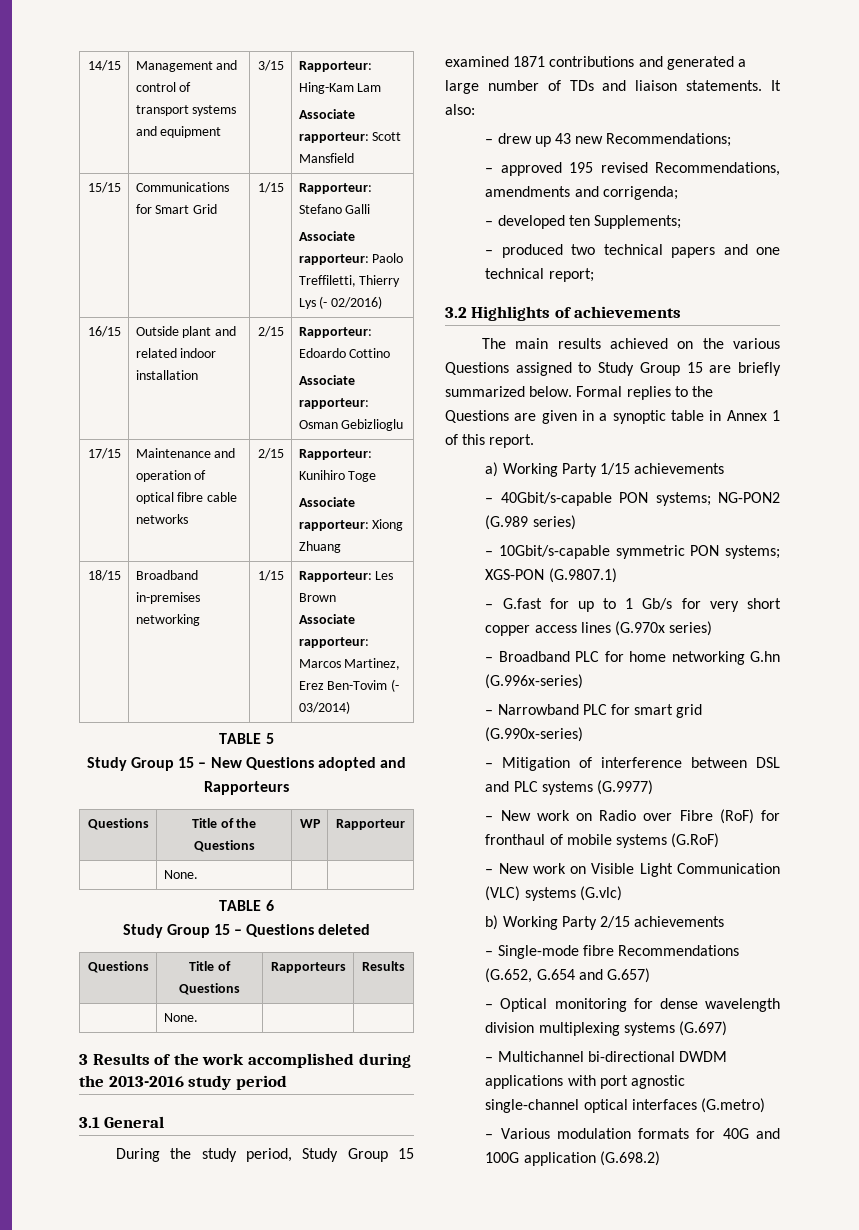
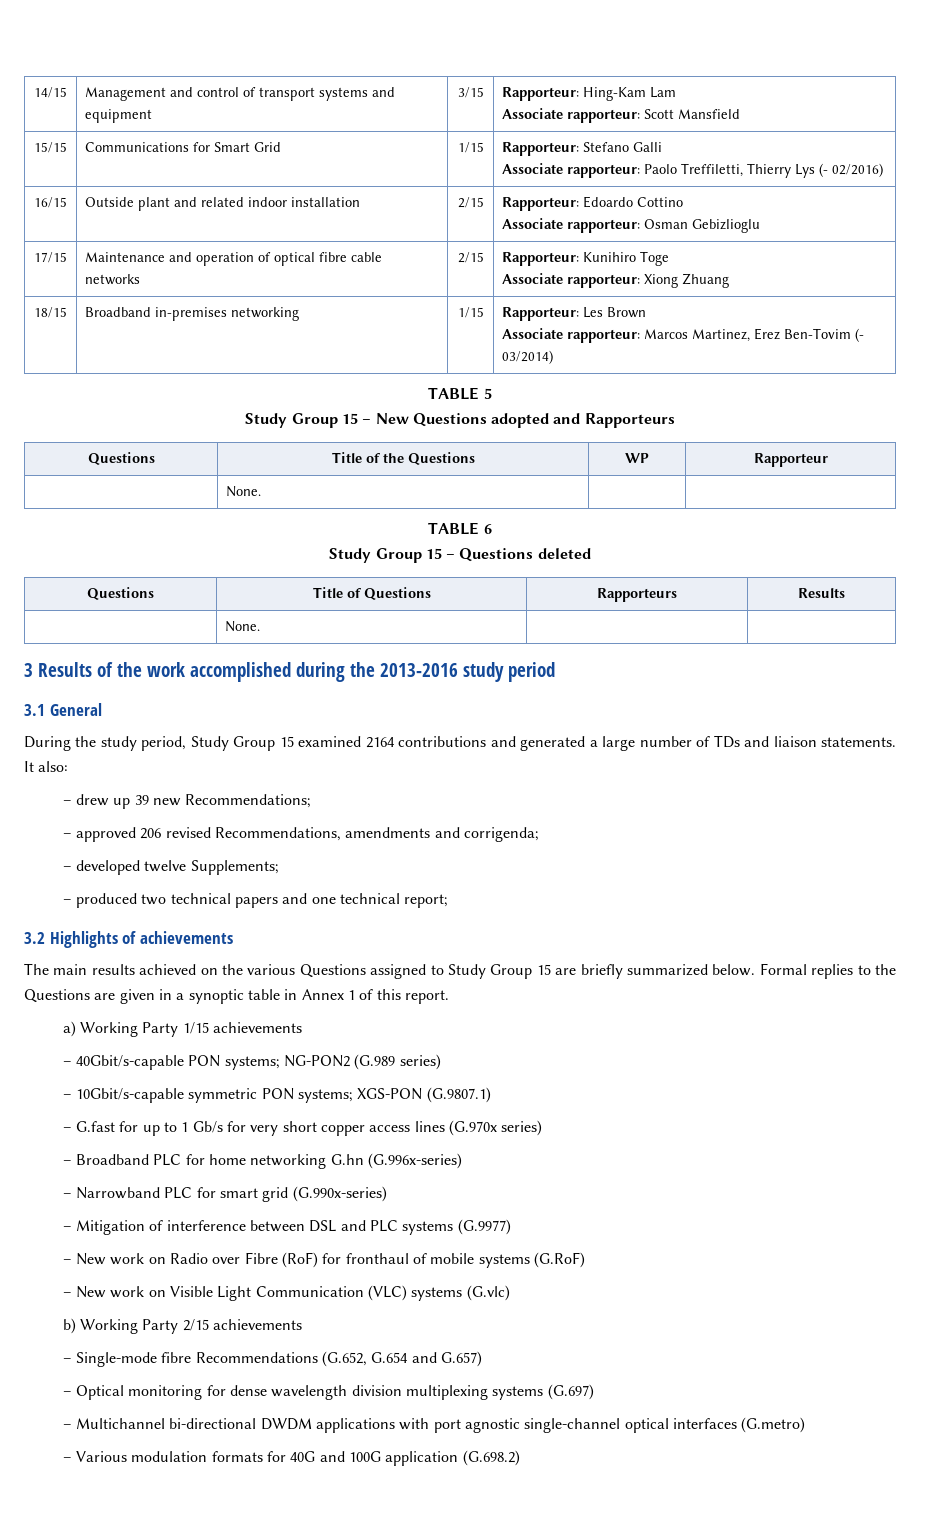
[513,56,546,67] 1871 -> [365,737,395,748] 2164
[554,133,571,144] 43 -> [134,795,149,805] 39
[569,162,594,173] 195 -> [140,828,162,839] 206
[568,215,590,226] ten -> [144,860,187,872] twelve

